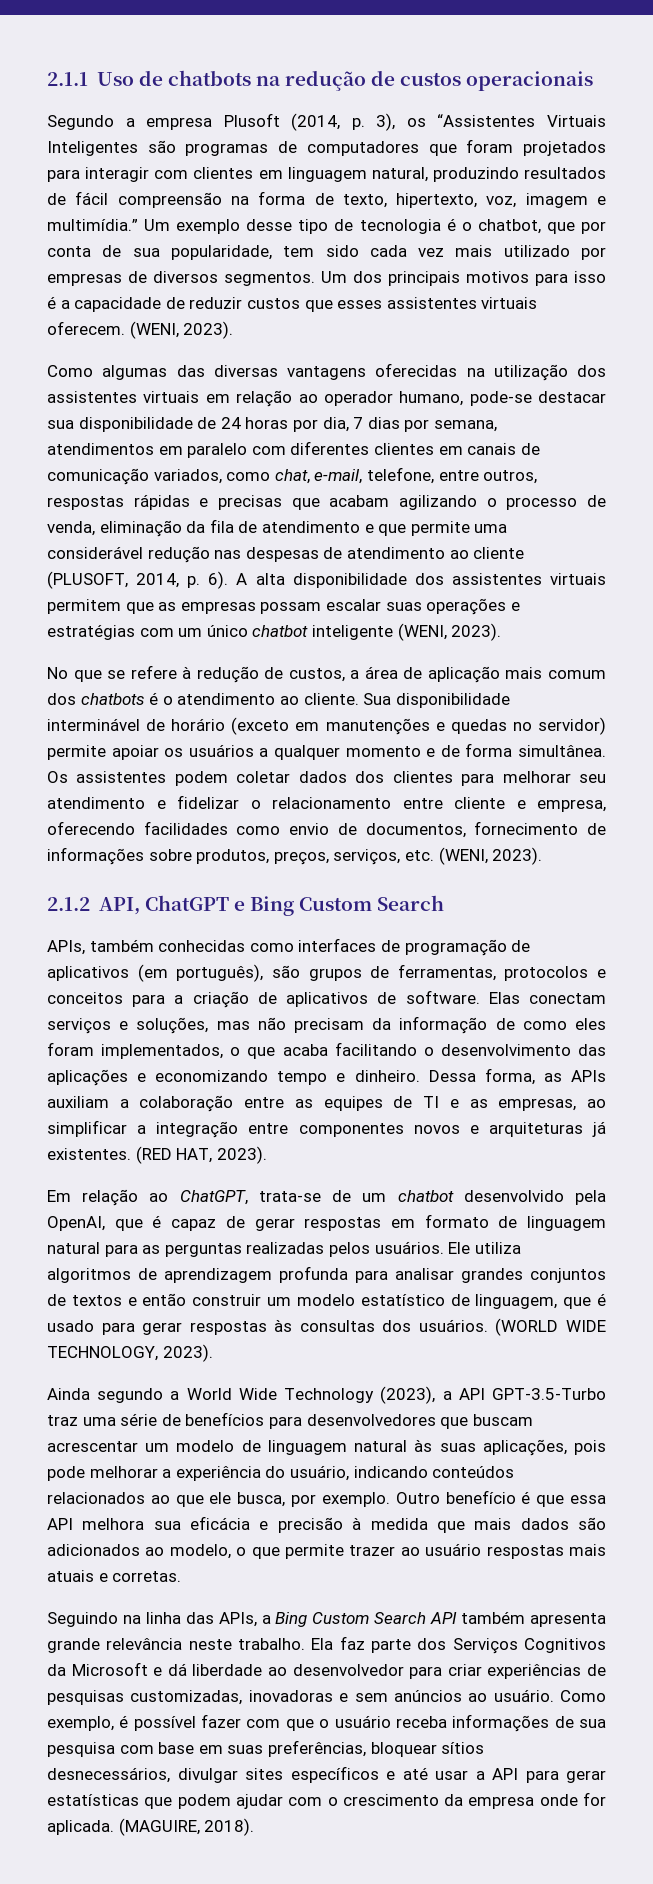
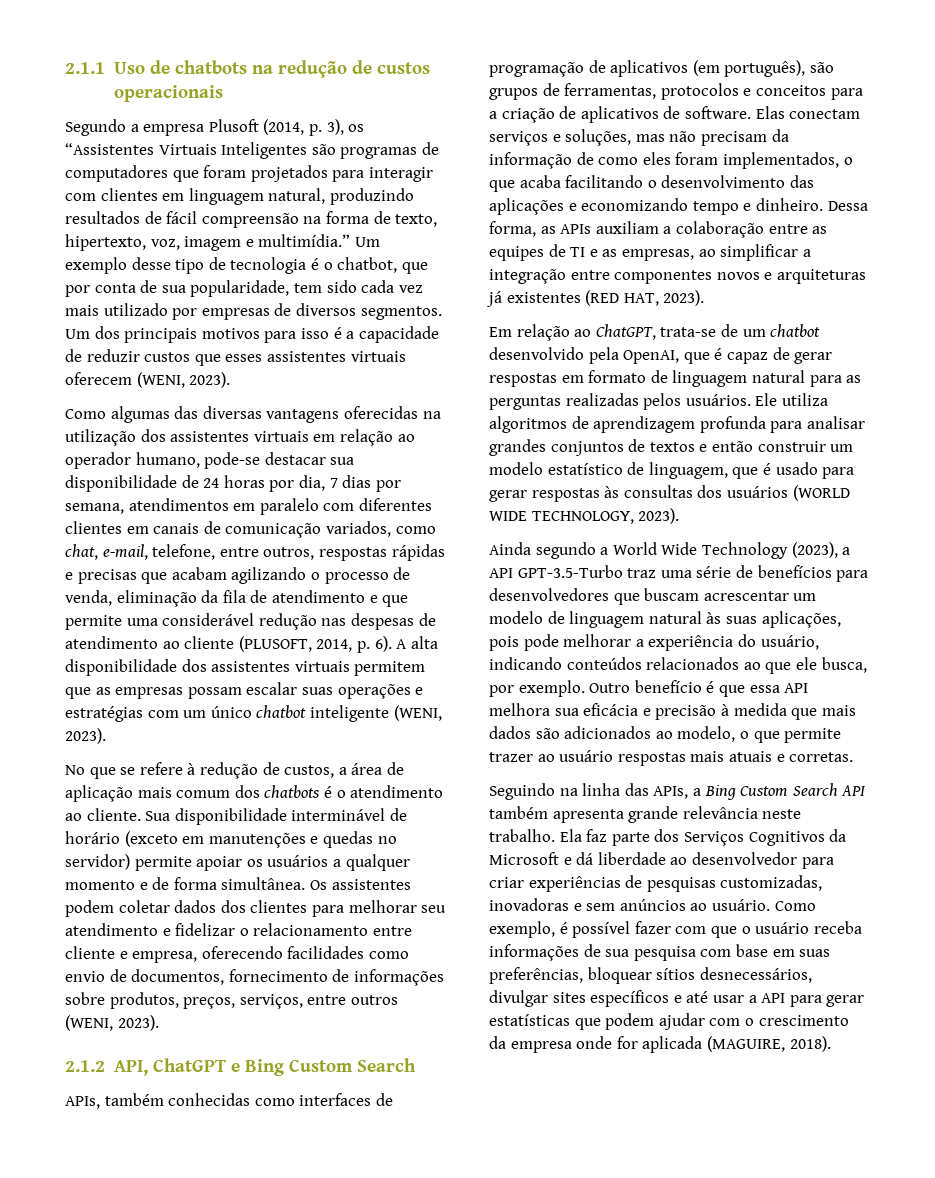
[47,321,125,335] oferecem. -> [65,372,132,385] oferecem
[404,850,434,861] etc. -> [307,995,398,1005] entre outros
[47,1148,131,1160] existentes. -> [506,292,581,303] existentes
[418,1319,488,1332] usuários. -> [726,486,788,498] usuários
[47,1820,114,1835] aplicada. -> [642,1036,703,1053] aplicada

